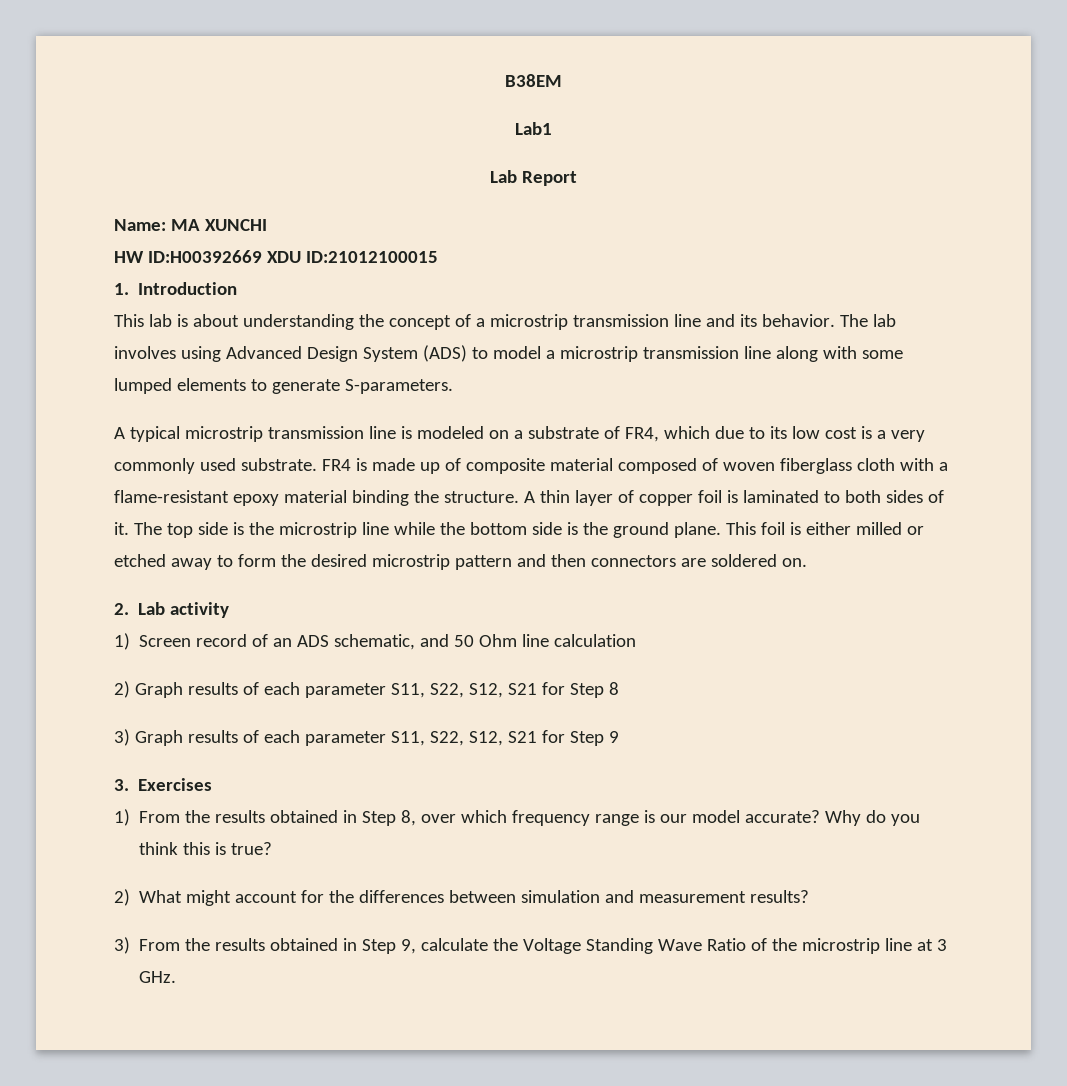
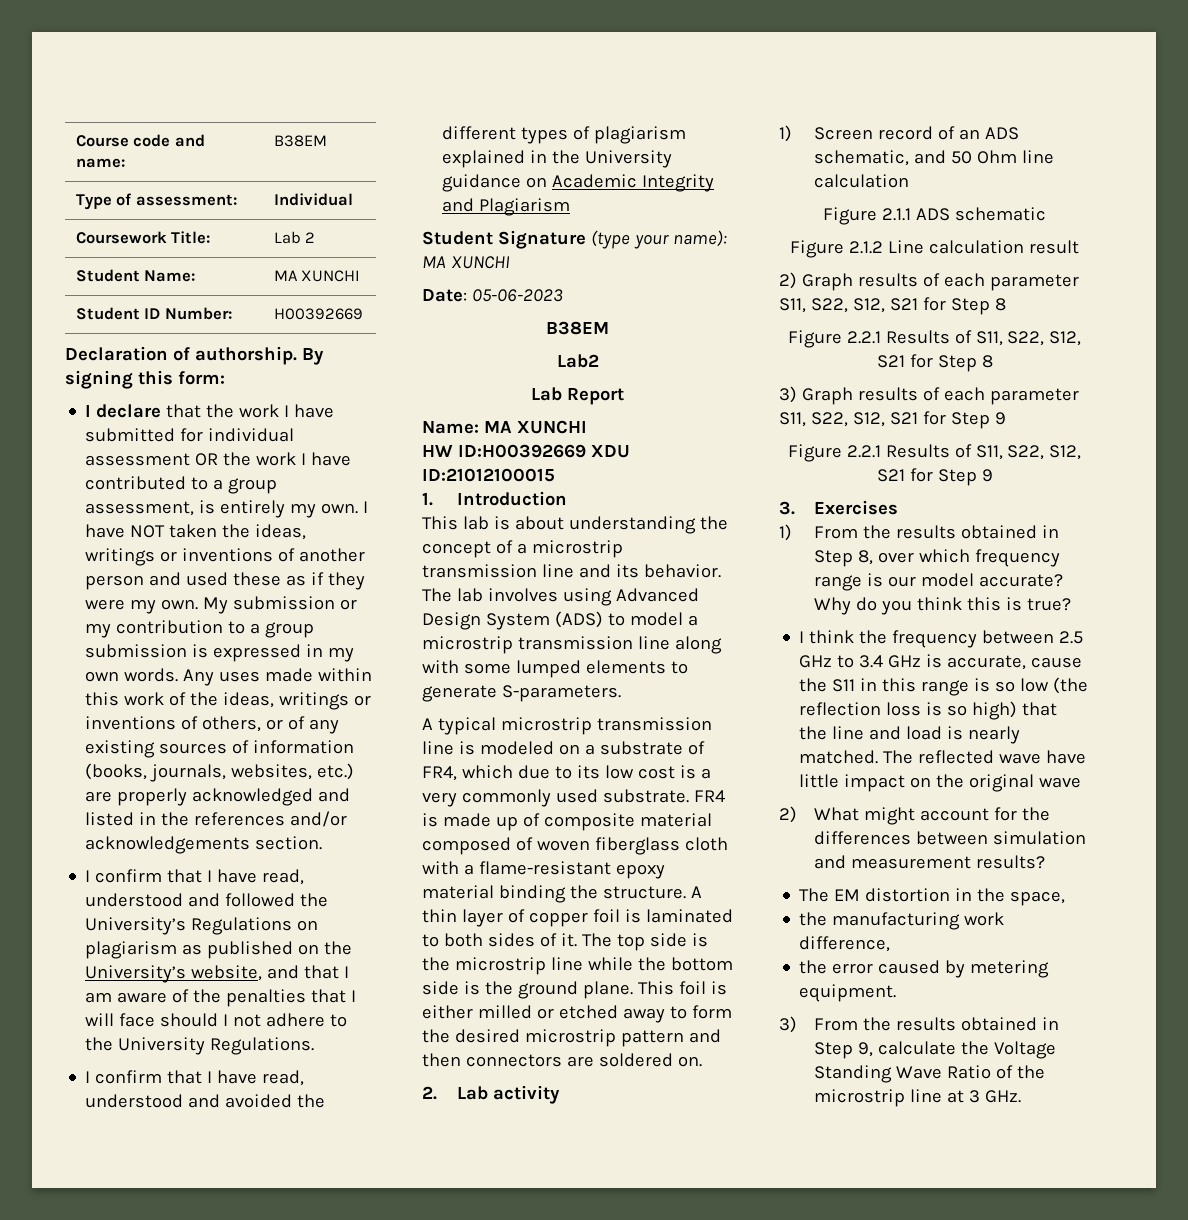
[505,74,562,87] [515,122,552,135] B38EM // Lab1 -> [75,134,205,147] [75,158,125,168] [273,135,327,147] [75,193,237,210] [273,193,353,206] [75,231,211,244] [273,231,316,244] [75,269,196,282] [273,270,361,282] [75,307,232,320] [273,308,363,320] [65,346,324,365] [65,370,225,389] [85,404,335,418] [85,428,295,442] [85,452,352,466] [85,476,278,494] [85,500,369,518] [85,524,307,540] [85,548,366,566] [85,572,366,590] [85,596,358,614] [85,620,315,638] [85,644,355,662] [85,668,373,686] [85,692,372,710] [85,716,340,734] [85,740,355,758] [85,763,355,782] [85,788,351,806] [85,811,348,827] [85,836,323,854] [85,869,305,885] [85,893,329,907] [85,917,319,935] [85,941,353,959] [85,965,350,983] [85,989,357,1007] [85,1013,348,1027] [85,1037,315,1055] [85,1070,305,1086] [85,1094,326,1108] [442,126,687,144] [442,150,673,168] [442,174,715,192] [442,198,571,216] [422,230,727,249] [422,256,510,269] [422,289,563,302] [546,321,609,335] [556,354,599,368] Course code and name: | B38EM // Type of assessment: | Individual // Coursework Title: | Lab 2 // Student Name: | MA XUNCHI // Student ID Number: | H00392669 // Declaration of authorship. By signing this form: // I declare that the work I have submitted for individual assessment OR the work I have contributed to a group assessment, is entirely my own. I have NOT taken the ideas, writings or inventions of another person and used these as if they were my own. My submission or my contribution to a group submission is expressed in my own words. Any uses made within this work of the ideas, writings or inventions of others, or of any existing sources of information (books, journals, websites, etc.) are properly acknowledged and listed in the references and/or acknowledgements section. // I confirm that I have read, understood and followed the University’s Regulations on plagiarism as published on the University’s website, and that I am aware of the penalties that I will face should I not adhere to the University Regulations. // I confirm that I have read, understood and avoided the different types of plagiarism explained in the University guidance on Academic Integrity and Plagiarism // Student Signature (type your name): MA XUNCHI // Date: 05-06-2023 // B38EM // Lab2
(637, 640) none -> [823,207,1046,225] [790,240,1079,258] // Figure 2.1.1 ADS schematic // Figure 2.1.2 Line calculation result
(619, 688) none -> [787,330,1082,348] [876,354,993,372] // Figure 2.2.1 Results of S11, S22, S12, S21 for Step 8
(619, 737) none -> [787,444,1082,462] [876,468,993,486] // Figure 2.2.1 Results of S11, S22, S12, S21 for Step 9
(273, 848) none -> [799,630,1084,648] [799,654,1083,670] [799,677,1089,696] [799,701,1058,720] [799,726,1021,744] [799,750,1087,764] [799,774,1082,792] // I think the frequency between 2.5 GHz to 3.4 GHz is accurate, cause the S11 in this range is so low (the reflection loss is so high) that the line and load is nearly matched. The reflected wave have little impact on the original wave
(810, 896) none -> [799,888,1066,906] [799,912,1005,930] [799,936,891,952] [799,960,1050,978] [799,984,897,1002] // The EM distortion in the space, // the manufacturing work difference, // the error caused by metering equipment.

